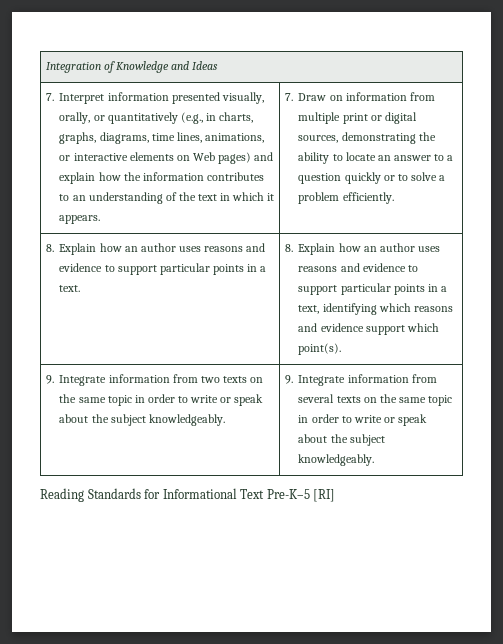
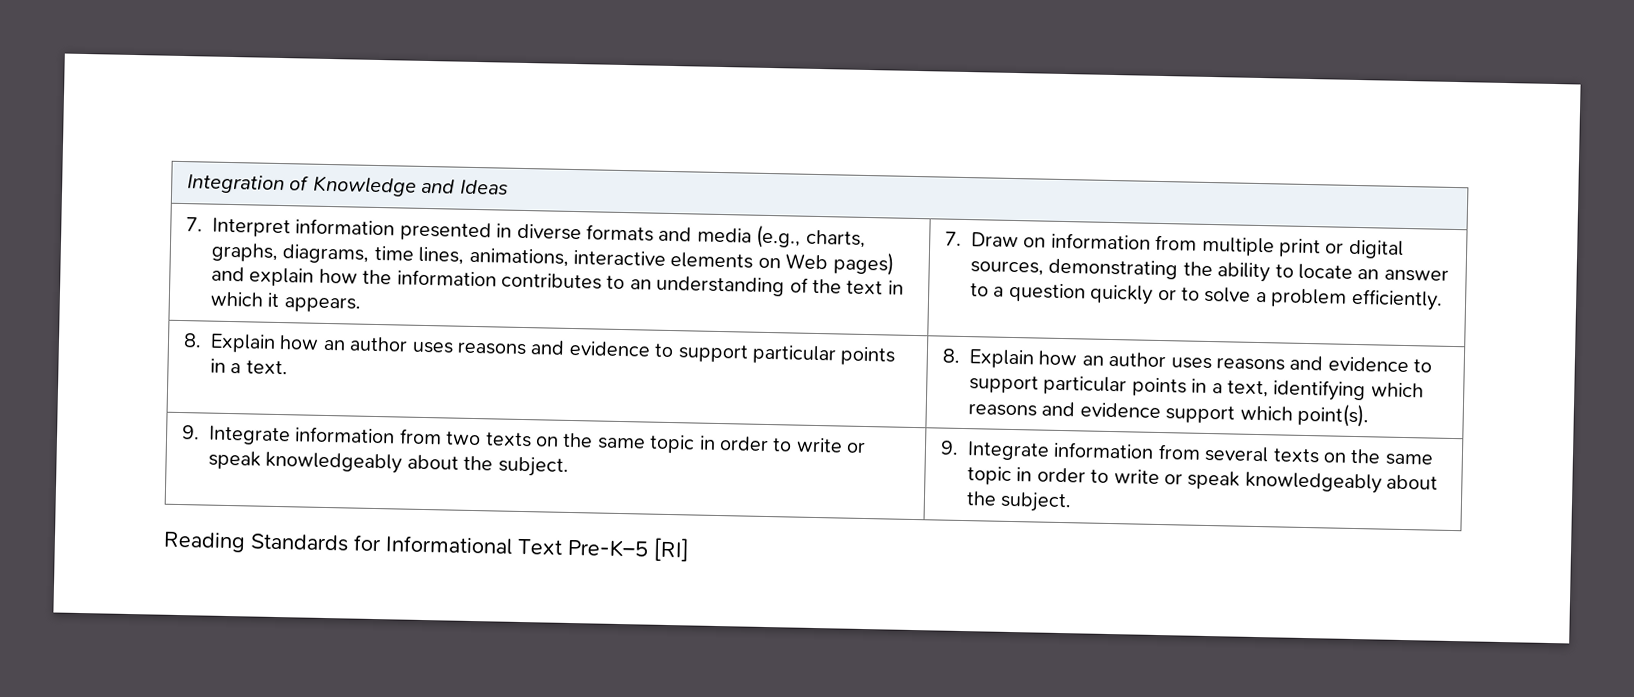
[221,92,264,104] [59,112,216,124] visually, orally, or quantitatively (e.g., in -> [496,223,802,249] in diverse formats and media (e.g.,
[59,155,71,161] or -> (569, 257) none
[59,414,225,426] about the subject knowledgeably. -> [265,451,569,477] knowledgeably about the subject.
[298,434,385,446] [298,454,375,466] about the subject knowledgeably. -> [1244,471,1439,494] [965,491,1073,513] knowledgeably about the subject.

